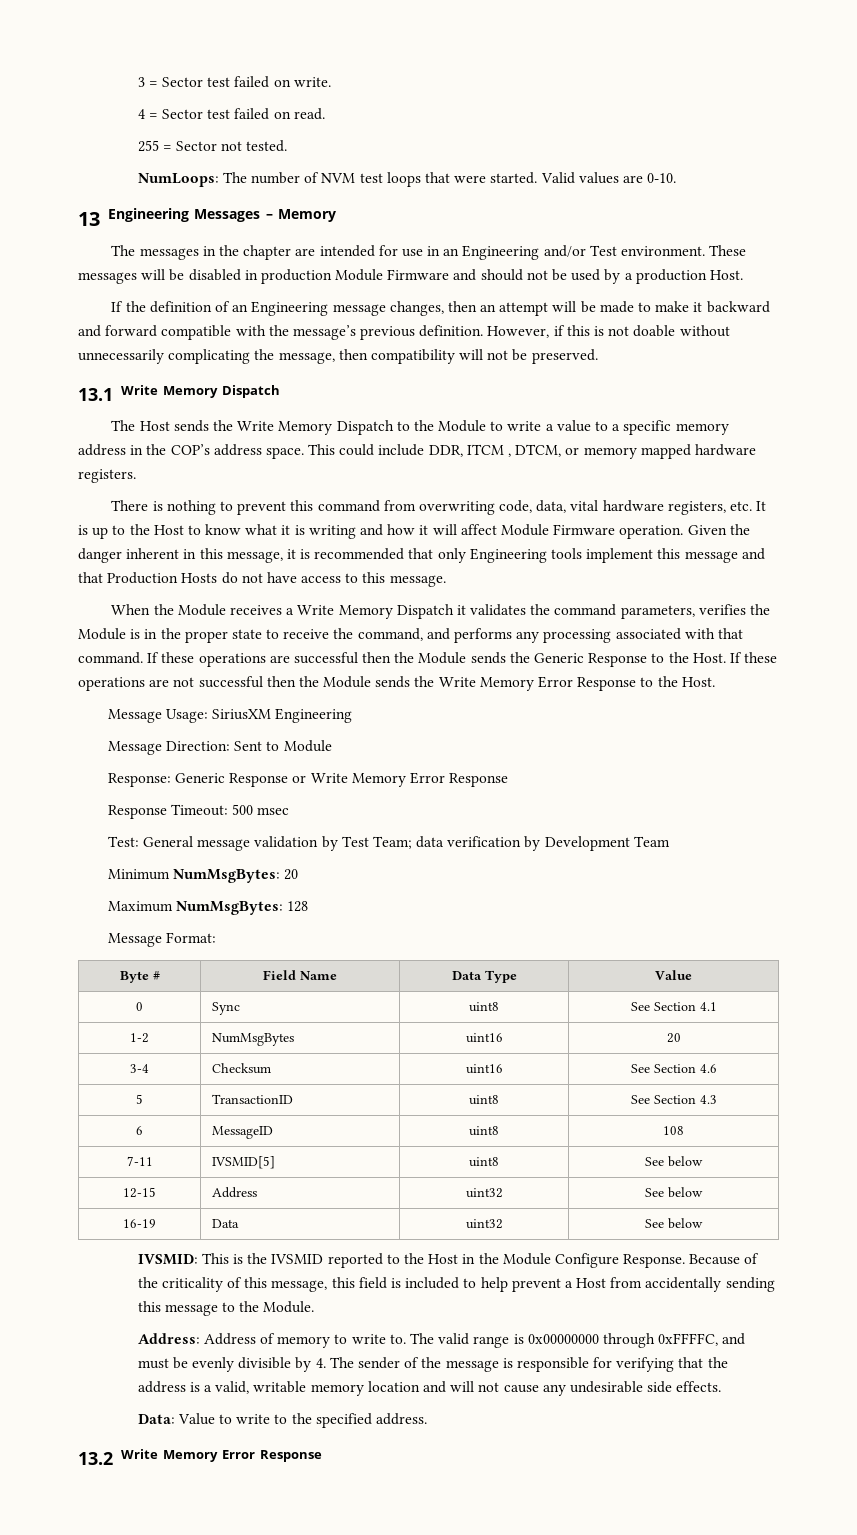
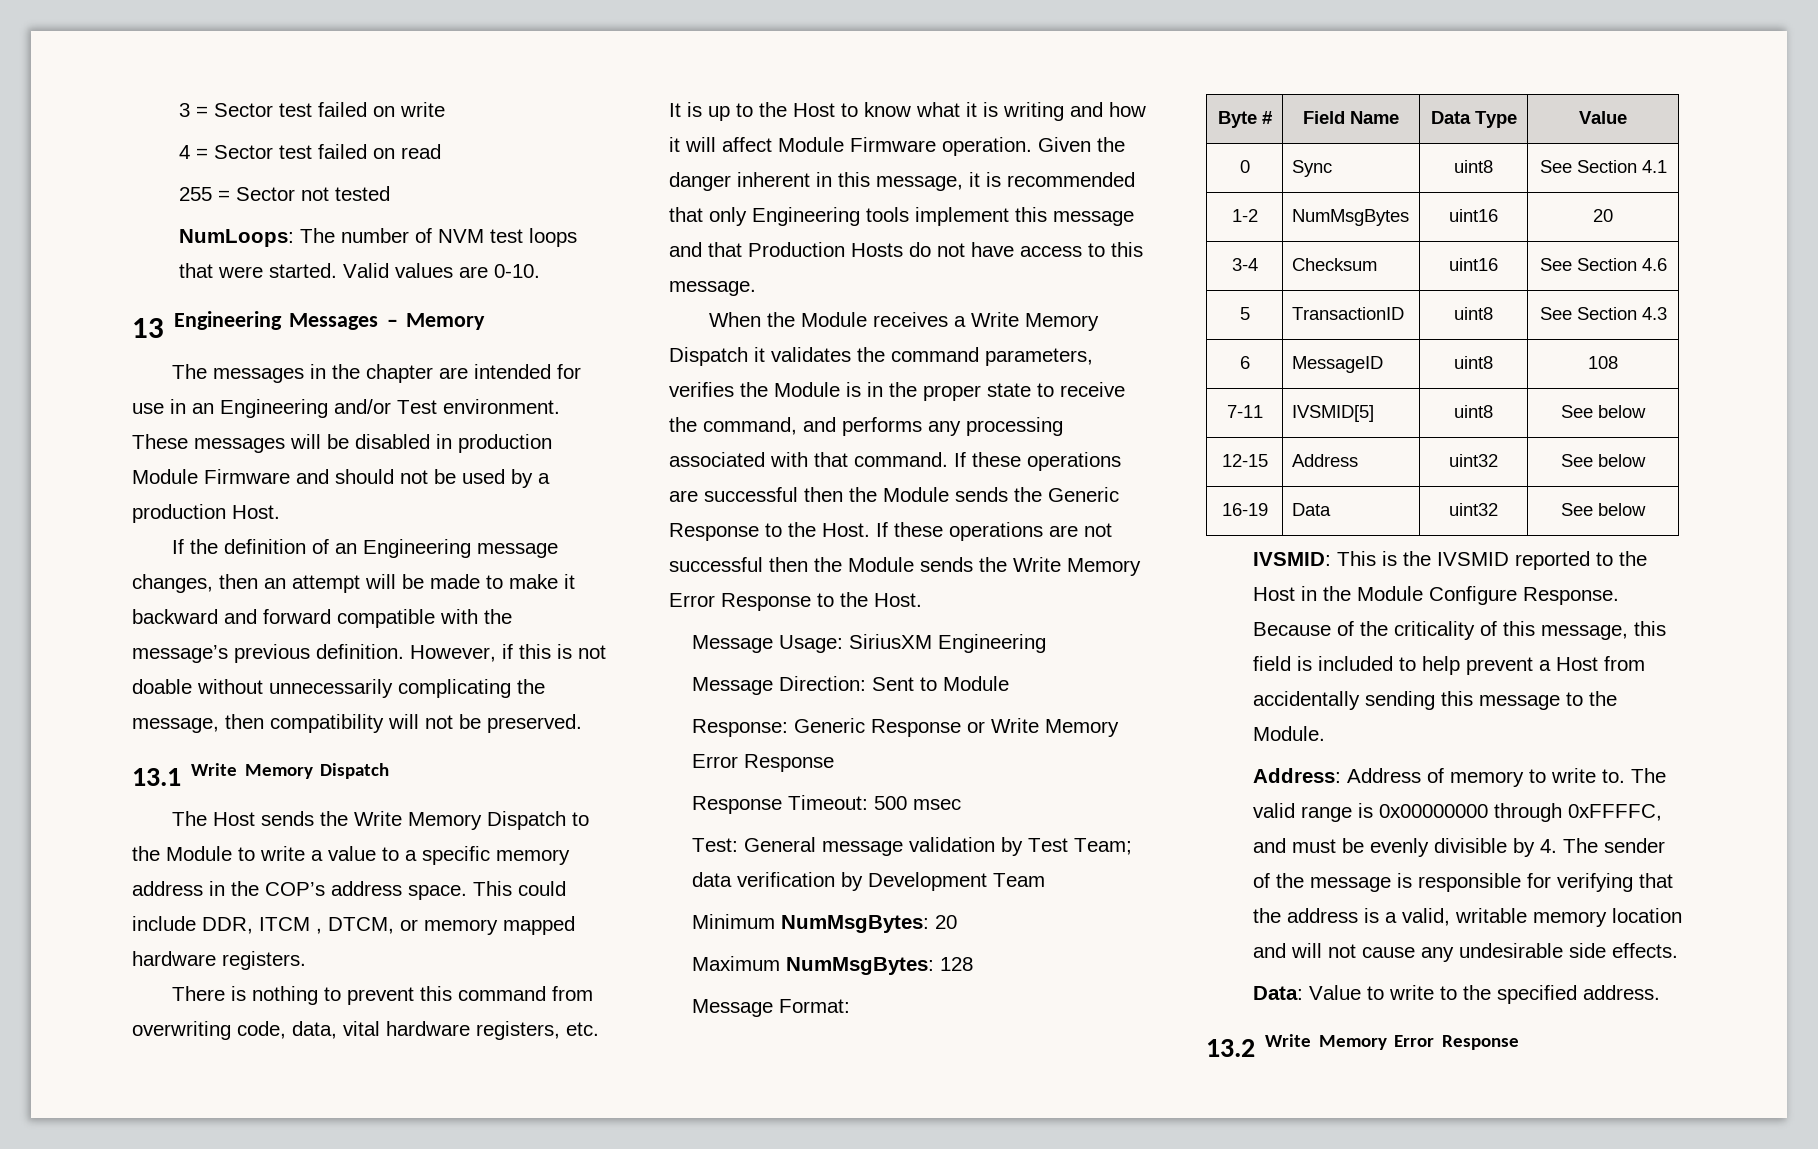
[293,77,331,87] write. -> [399,102,445,117] write
[293,108,325,120] read. -> [400,144,441,159] read
[246,140,288,152] tested. -> [334,186,390,201] tested

